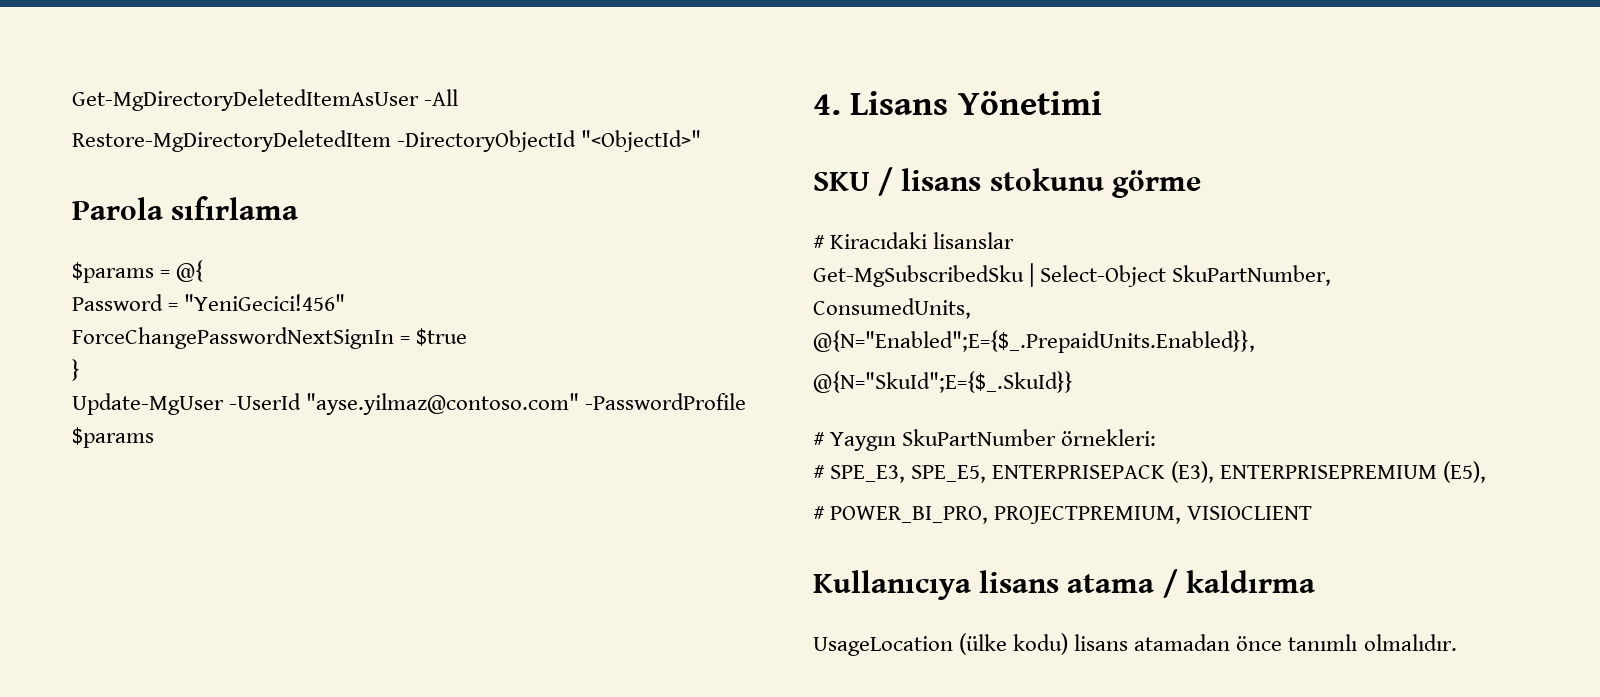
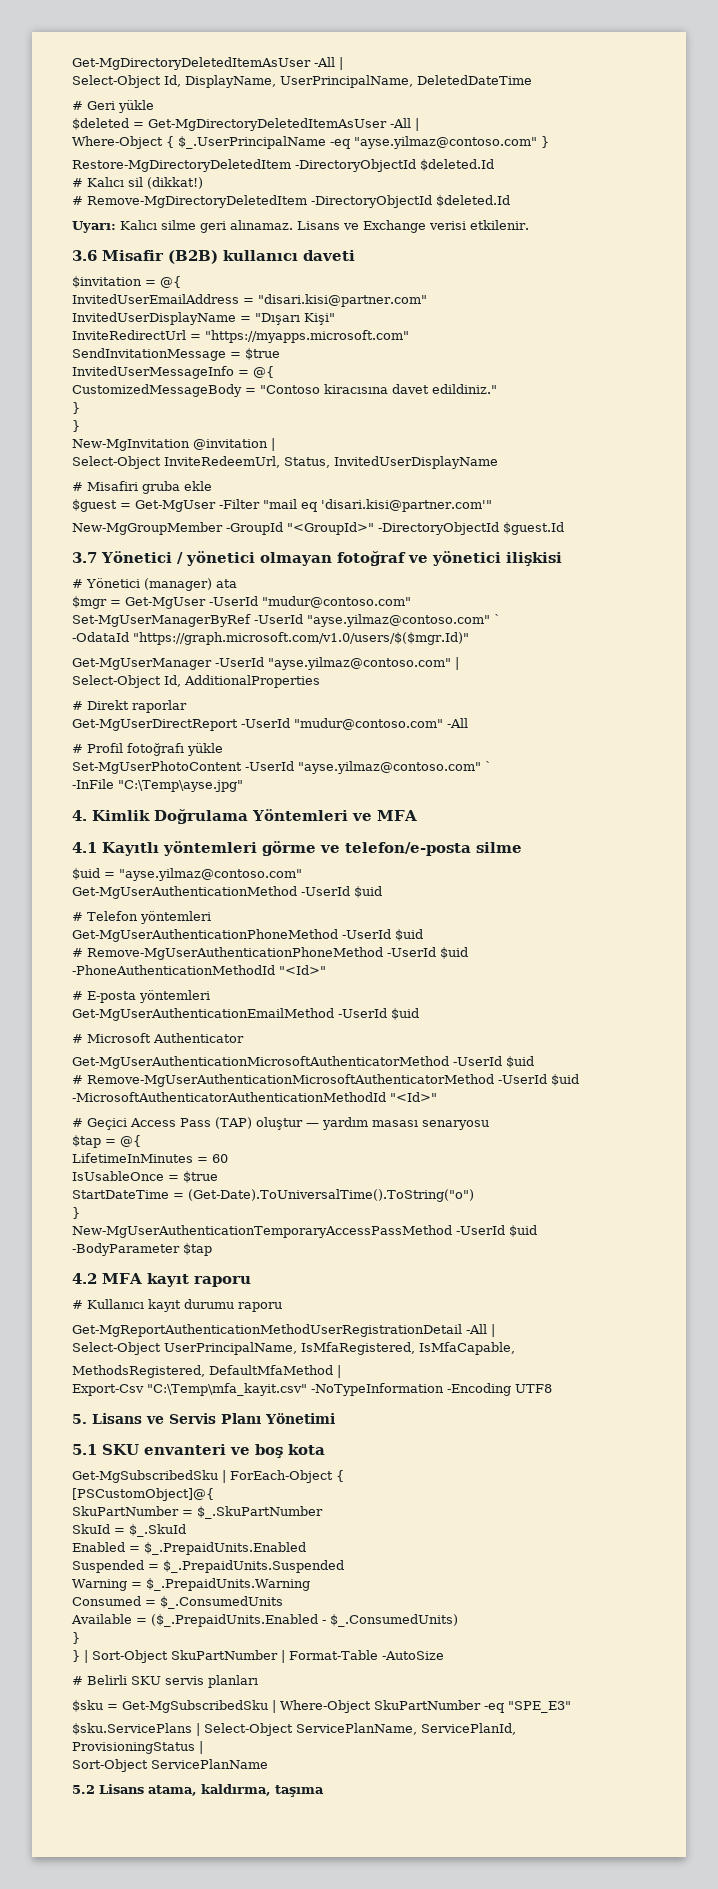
[72,89,459,111] [72,130,702,152] [72,196,299,220] [72,260,204,283] [72,294,346,311] [72,327,468,349] [72,359,80,381] [72,393,747,415] [72,427,154,448] [813,91,1102,115] [813,167,1201,198] [813,232,1015,249] [813,263,1332,287] [813,298,971,319] [813,330,1255,353] [813,371,1073,393] [813,429,1157,451] [813,461,1487,483] [813,506,1313,524] [813,569,1315,600] [813,633,1457,656] Get-MgDirectoryDeletedItemAsUser -All // Restore-MgDirectoryDeletedItem -DirectoryObjectId "<ObjectId>" // Parola sıfırlama // $params = @{ // Password = "YeniGecici!456" // ForceChangePasswordNextSignIn = $true // } // Update-MgUser -UserId "ayse.yilmaz@contoso.com" -PasswordProfile $params // 4. Lisans Yönetimi // SKU / lisans stokunu görme // # Kiracıdaki lisanslar // Get-MgSubscribedSku | Select-Object SkuPartNumber, ConsumedUnits, // @{N="Enabled";E={$_.PrepaidUnits.Enabled}}, // @{N="SkuId";E={$_.SkuId}} // # Yaygın SkuPartNumber örnekleri: // # SPE_E3, SPE_E5, ENTERPRISEPACK (E3), ENTERPRISEPREMIUM (E5), // # POWER_BI_PRO, PROJECTPREMIUM, VISIOCLIENT // Kullanıcıya lisans atama / kaldırma // UsageLocation (ülke kodu) lisans atamadan önce tanımlı olmalıdır. -> [72,57,343,70] [72,75,532,88] [72,100,154,113] [72,118,419,131] [72,136,549,149] [72,159,494,172] [72,177,203,189] [72,195,510,208] [72,220,529,233] [72,250,355,264] [72,276,181,288] [72,294,427,307] [72,312,335,325] [72,330,409,343] [72,348,280,361] [72,366,274,379] [72,384,497,397] [72,402,80,414] [72,420,80,432] [72,438,275,451] [72,456,498,469] [72,481,212,494] [72,499,492,512] [72,522,564,535] [72,551,562,566] [72,578,237,591] [72,596,411,609] [72,614,501,627] [72,632,469,645] [72,657,459,670] [72,675,320,688] [72,700,187,713] [72,718,468,731] [72,743,223,756] [72,761,492,774] [72,779,243,792] [72,809,417,824] [72,841,522,856] [72,868,302,881] [72,886,382,899] [72,911,211,924] [72,929,423,942] [72,947,468,960] [72,965,326,975] [72,990,210,1003] [72,1008,419,1021] [72,1033,244,1043] [72,1056,534,1069] [72,1074,579,1087] [72,1092,437,1102] [72,1117,489,1130] [72,1135,141,1148] [72,1153,228,1163] [72,1171,218,1183] [72,1189,474,1202] [72,1207,80,1219] [72,1225,537,1238] [72,1243,212,1256] [72,1273,251,1287] [72,1299,282,1312] [72,1324,495,1337] [72,1342,515,1355] [72,1365,341,1378] [72,1383,552,1396] [72,1413,335,1424] [72,1444,325,1458] [72,1470,344,1483] [72,1488,214,1501] [72,1506,323,1519] [72,1524,186,1537] [72,1542,306,1555] [72,1560,344,1573] [72,1578,310,1591] [72,1596,283,1609] [71,1614,458,1627] [72,1632,80,1644] [72,1650,444,1663] [72,1675,258,1688] [72,1700,571,1713] [72,1723,516,1736] [72,1741,203,1754] [72,1759,268,1772] [72,1784,324,1797] Get-MgDirectoryDeletedItemAsUser -All | // Select-Object Id, DisplayName, UserPrincipalName, DeletedDateTime // # Geri yükle // $deleted = Get-MgDirectoryDeletedItemAsUser -All | // Where-Object { $_.UserPrincipalName -eq "ayse.yilmaz@contoso.com" } // Restore-MgDirectoryDeletedItem -DirectoryObjectId $deleted.Id // # Kalıcı sil (dikkat!) // # Remove-MgDirectoryDeletedItem -DirectoryObjectId $deleted.Id // Uyarı: Kalıcı silme geri alınamaz. Lisans ve Exchange verisi etkilenir. // 3.6 Misafir (B2B) kullanıcı daveti // $invitation = @{ // InvitedUserEmailAddress = "disari.kisi@partner.com" // InvitedUserDisplayName = "Dışarı Kişi" // InviteRedirectUrl = "https://myapps.microsoft.com" // SendInvitationMessage = $true // InvitedUserMessageInfo = @{ // CustomizedMessageBody = "Contoso kiracısına davet edildiniz." // } // } // New-MgInvitation @invitation | // Select-Object InviteRedeemUrl, Status, InvitedUserDisplayName // # Misafiri gruba ekle // $guest = Get-MgUser -Filter "mail eq 'disari.kisi@partner.com'" // New-MgGroupMember -GroupId "<GroupId>" -DirectoryObjectId $guest.Id // 3.7 Yönetici / yönetici olmayan fotoğraf ve yönetici ilişkisi // # Yönetici (manager) ata // $mgr = Get-MgUser -UserId "mudur@contoso.com" // Set-MgUserManagerByRef -UserId "ayse.yilmaz@contoso.com" ` // -OdataId "https://graph.microsoft.com/v1.0/users/$($mgr.Id)" // Get-MgUserManager -UserId "ayse.yilmaz@contoso.com" | // Select-Object Id, AdditionalProperties // # Direkt raporlar // Get-MgUserDirectReport -UserId "mudur@contoso.com" -All // # Profil fotoğrafı yükle // Set-MgUserPhotoContent -UserId "ayse.yilmaz@contoso.com" ` // -InFile "C:\Temp\ayse.jpg" // 4. Kimlik Doğrulama Yöntemleri ve MFA // 4.1 Kayıtlı yöntemleri görme ve telefon/e-posta silme // $uid = "ayse.yilmaz@contoso.com" // Get-MgUserAuthenticationMethod -UserId $uid // # Telefon yöntemleri // Get-MgUserAuthenticationPhoneMethod -UserId $uid // # Remove-MgUserAuthenticationPhoneMethod -UserId $uid -PhoneAuthenticationMethodId "<Id>" // # E-posta yöntemleri // Get-MgUserAuthenticationEmailMethod -UserId $uid // # Microsoft Authenticator // Get-MgUserAuthenticationMicrosoftAuthenticatorMethod -UserId $uid // # Remove-MgUserAuthenticationMicrosoftAuthenticatorMethod -UserId $uid -MicrosoftAuthenticatorAuthenticationMethodId "<Id>" // # Geçici Access Pass (TAP) oluştur — yardım masası senaryosu // $tap = @{ // LifetimeInMinutes = 60 // IsUsableOnce = $true // StartDateTime = (Get-Date).ToUniversalTime().ToString("o") // } // New-MgUserAuthenticationTemporaryAccessPassMethod -UserId $uid -BodyParameter $tap // 4.2 MFA kayıt raporu // # Kullanıcı kayıt durumu raporu // Get-MgReportAuthenticationMethodUserRegistrationDetail -All | // Select-Object UserPrincipalName, IsMfaRegistered, IsMfaCapable, // MethodsRegistered, DefaultMfaMethod | // Export-Csv "C:\Temp\mfa_kayit.csv" -NoTypeInformation -Encoding UTF8 // 5. Lisans ve Servis Planı Yönetimi // 5.1 SKU envanteri ve boş kota // Get-MgSubscribedSku | ForEach-Object { // [PSCustomObject]@{ // SkuPartNumber = $_.SkuPartNumber // SkuId = $_.SkuId // Enabled = $_.PrepaidUnits.Enabled // Suspended = $_.PrepaidUnits.Suspended // Warning = $_.PrepaidUnits.Warning // Consumed = $_.ConsumedUnits // Available = ($_.PrepaidUnits.Enabled - $_.ConsumedUnits) // } // } | Sort-Object SkuPartNumber | Format-Table -AutoSize // # Belirli SKU servis planları // $sku = Get-MgSubscribedSku | Where-Object SkuPartNumber -eq "SPE_E3" // $sku.ServicePlans | Select-Object ServicePlanName, ServicePlanId, ProvisioningStatus | // Sort-Object ServicePlanName // 5.2 Lisans atama, kaldırma, taşıma

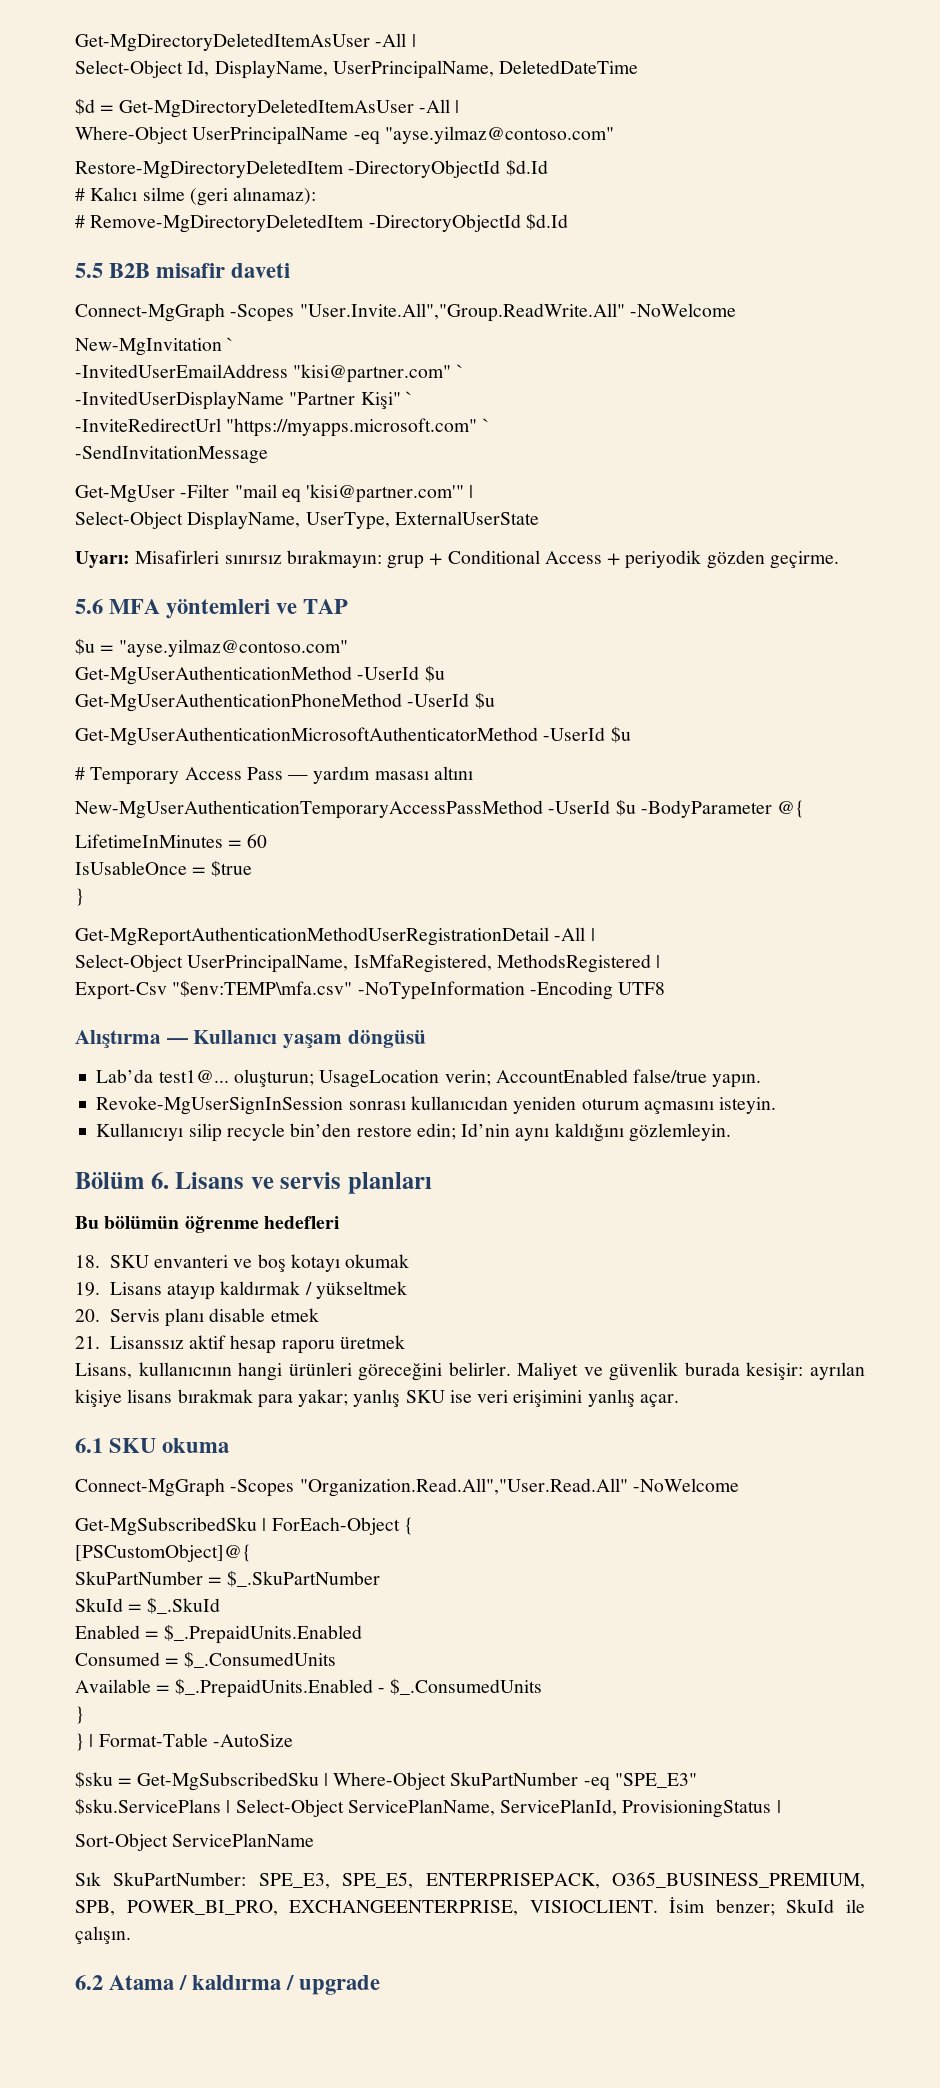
[72,100,154,113] [72,118,129,130] # Geri yükle // $deleted -> [75,98,95,115] $d
[166,136,326,149] { $_.UserPrincipalName -> [192,126,349,145] UserPrincipalName
[541,136,549,148] } -> (614, 135) none
[420,159,494,171] $deleted.Id -> [505,159,548,176] $d.Id
[128,177,203,189] sil (dikkat!) -> [142,187,317,206] silme (geri alınamaz):
[436,195,510,207] [72,220,529,233] [72,250,355,264] [72,276,181,288] [72,294,427,307] [72,312,335,325] [72,330,409,343] [72,348,280,361] [72,366,274,379] [72,384,497,397] [72,402,80,414] [72,420,80,432] [72,438,275,451] [72,456,498,469] [72,481,212,494] [72,499,492,512] [72,522,564,535] [72,551,562,566] [72,578,237,591] [72,596,411,609] [72,614,501,627] [72,632,469,645] [72,657,459,670] [72,675,320,688] [72,700,187,713] [72,718,468,731] [72,743,223,756] [72,761,492,774] [72,779,243,792] [72,809,417,824] [72,841,522,856] [72,868,302,881] [72,886,382,899] [72,911,211,924] [72,929,423,942] [72,947,468,960] [72,965,326,975] [72,990,210,1003] [72,1008,419,1021] [72,1033,244,1043] $deleted.Id // Uyarı: Kalıcı silme geri alınamaz. Lisans ve Exchange verisi etkilenir. // 3.6 Misafir (B2B) kullanıcı daveti // $invitation = @{ // InvitedUserEmailAddress = "disari.kisi@partner.com" // InvitedUserDisplayName = "Dışarı Kişi" // InviteRedirectUrl = "https://myapps.microsoft.com" // SendInvitationMessage = $true // InvitedUserMessageInfo = @{ // CustomizedMessageBody = "Contoso kiracısına davet edildiniz." // } // } // New-MgInvitation @invitation | // Select-Object InviteRedeemUrl, Status, InvitedUserDisplayName // # Misafiri gruba ekle // $guest = Get-MgUser -Filter "mail eq 'disari.kisi@partner.com'" // New-MgGroupMember -GroupId "<GroupId>" -DirectoryObjectId $guest.Id // 3.7 Yönetici / yönetici olmayan fotoğraf ve yönetici ilişkisi // # Yönetici (manager) ata // $mgr = Get-MgUser -UserId "mudur@contoso.com" // Set-MgUserManagerByRef -UserId "ayse.yilmaz@contoso.com" ` // -OdataId "https://graph.microsoft.com/v1.0/users/$($mgr.Id)" // Get-MgUserManager -UserId "ayse.yilmaz@contoso.com" | // Select-Object Id, AdditionalProperties // # Direkt raporlar // Get-MgUserDirectReport -UserId "mudur@contoso.com" -All // # Profil fotoğrafı yükle // Set-MgUserPhotoContent -UserId "ayse.yilmaz@contoso.com" ` // -InFile "C:\Temp\ayse.jpg" // 4. Kimlik Doğrulama Yöntemleri ve MFA // 4.1 Kayıtlı yöntemleri görme ve telefon/e-posta silme // $uid = "ayse.yilmaz@contoso.com" // Get-MgUserAuthenticationMethod -UserId $uid // # Telefon yöntemleri // Get-MgUserAuthenticationPhoneMethod -UserId $uid // # Remove-MgUserAuthenticationPhoneMethod -UserId $uid -PhoneAuthenticationMethodId "<Id>" // # E-posta yöntemleri // Get-MgUserAuthenticationEmailMethod -UserId $uid // # Microsoft Authenticator -> [525,213,568,230] [75,263,291,278] [75,303,736,322] [75,337,235,356] [75,364,464,383] [75,391,413,410] [75,418,490,437] [75,445,268,464] [75,484,474,503] [75,511,539,530] [75,550,839,569] [75,599,349,619] [75,638,348,657] [75,665,445,685] [75,692,495,712] $d.Id // 5.5 B2B misafir daveti // Connect-MgGraph -Scopes "User.Invite.All","Group.ReadWrite.All" -NoWelcome // New-MgInvitation ` // -InvitedUserEmailAddress "kisi@partner.com" ` // -InvitedUserDisplayName "Partner Kişi" ` // -InviteRedirectUrl "https://myapps.microsoft.com" ` // -SendInvitationMessage // Get-MgUser -Filter "mail eq 'kisi@partner.com'" | // Select-Object DisplayName, UserType, ExternalUserState // Uyarı: Misafirleri sınırsız bırakmayın: grup + Conditional Access + periyodik gözden geçirme. // 5.6 MFA yöntemleri ve TAP // $u = "ayse.yilmaz@contoso.com" // Get-MgUserAuthenticationMethod -UserId $u // Get-MgUserAuthenticationPhoneMethod -UserId $u
[506,1056,534,1068] [72,1074,579,1087] [72,1092,437,1102] [72,1117,489,1130] [72,1135,116,1148] $uid // # Remove-MgUserAuthenticationMicrosoftAuthenticatorMethod -UserId $uid -MicrosoftAuthenticatorAuthenticationMethodId "<Id>" // # Geçici Access Pass (TAP) oluştur — yardım masası senaryosu // $tap = -> [610,726,631,743] [75,766,473,785] [75,799,772,819] $u // # Temporary Access Pass — yardım masası altını // New-MgUserAuthenticationTemporaryAccessPassMethod -UserId $u -BodyParameter
[72,1189,474,1202] [72,1207,80,1219] [72,1225,537,1238] [72,1243,212,1256] [72,1273,251,1287] [72,1299,282,1312] StartDateTime = (Get-Date).ToUniversalTime().ToString("o") // } // New-MgUserAuthenticationTemporaryAccessPassMethod -UserId $uid -BodyParameter $tap // 4.2 MFA kayıt raporu // # Kullanıcı kayıt durumu raporu -> [75,888,84,906] }
[419,1342,515,1355] [72,1365,333,1378] IsMfaCapable, // MethodsRegistered, DefaultMfaMethod -> [496,954,651,973] MethodsRegistered
[147,1383,307,1396] "C:\Temp\mfa_kayit.csv" -> [172,980,353,997] "$env:TEMP\mfa.csv"
[72,1413,335,1424] [72,1444,325,1458] 5. Lisans ve Servis Planı Yönetimi // 5.1 SKU envanteri ve boş kota -> [75,1030,426,1049] [96,1069,762,1088] [96,1096,777,1115] [96,1123,731,1142] [75,1172,433,1194] [75,1216,339,1233] [75,1254,410,1272] [75,1281,407,1300] [75,1308,319,1327] [75,1335,405,1354] [75,1362,865,1381] [75,1389,679,1408] [75,1438,230,1453] [75,1478,739,1497] Alıştırma — Kullanıcı yaşam döngüsü // Lab’da test1@... oluşturun; UsageLocation verin; AccountEnabled false/true yapın. // Revoke-MgUserSignInSession sonrası kullanıcıdan yeniden oturum açmasını isteyin. // Kullanıcıyı silip recycle bin’den restore edin; Id’nin aynı kaldığını gözlemleyin. // Bölüm 6. Lisans ve servis planları // Bu bölümün öğrenme hedefleri // 18. SKU envanteri ve boş kotayı okumak // 19. Lisans atayıp kaldırmak / yükseltmek // 20. Servis planı disable etmek // 21. Lisanssız aktif hesap raporu üretmek // Lisans, kullanıcının hangi ürünleri göreceğini belirler. Maliyet ve güvenlik burada kesişir: ayrılan kişiye lisans bırakmak para yakar; yanlış SKU ise veri erişimini yanlış açar. // 6.1 SKU okuma // Connect-MgGraph -Scopes "Organization.Read.All","User.Read.All" -NoWelcome
[72,1560,344,1573] [72,1578,310,1591] // Suspended = $_.PrepaidUnits.Suspended // Warning = $_.PrepaidUnits.Warning -> (362, 1634) none
[151,1614,458,1627] ($_.PrepaidUnits.Enabled - $_.ConsumedUnits) -> [174,1678,543,1698] $_.PrepaidUnits.Enabled - $_.ConsumedUnits
[92,1650,285,1663] Sort-Object SkuPartNumber | -> (94, 1740) none
[72,1675,258,1688] // # Belirli SKU servis planları -> (293, 1740) none
[72,1784,324,1797] 5.2 Lisans atama, kaldırma, taşıma -> [75,1872,866,1889] [75,1897,865,1916] [75,1926,131,1944] [75,1975,381,1995] Sık SkuPartNumber: SPE_E3, SPE_E5, ENTERPRISEPACK, O365_BUSINESS_PREMIUM, SPB, POWER_BI_PRO, EXCHANGEENTERPRISE, VISIOCLIENT. İsim benzer; SkuId ile çalışın. // 6.2 Atama / kaldırma / upgrade

